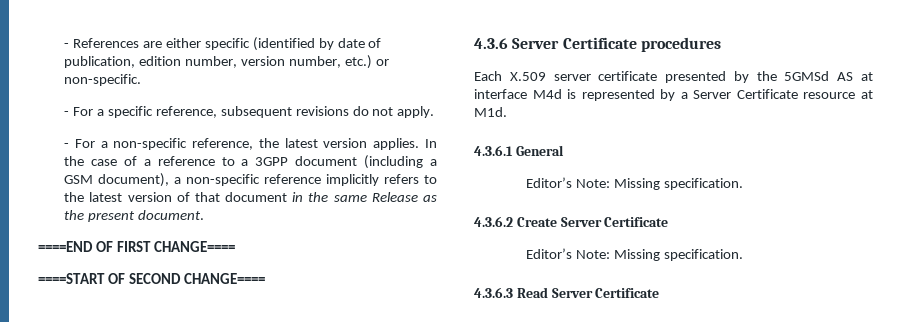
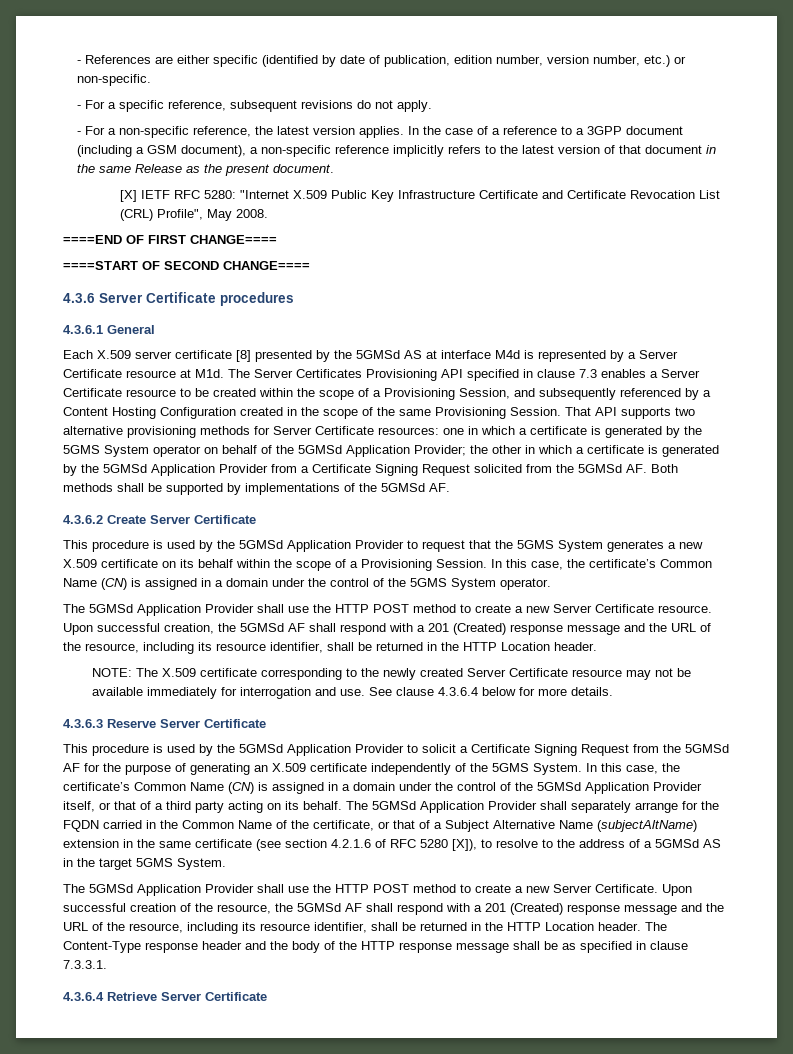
(204, 215) none -> [120,190,721,202] [120,209,269,221] // [X] IETF RFC 5280: "Internet X.509 Public Key Infrastructure Certificate and Certificate Revocation List (CRL) Profile", May 2008.
(721, 44) none -> [63,325,155,334] // 4.3.6.1 General
(658, 76) none -> [236,350,251,362] [8]
[474,145,564,156] [526,177,744,190] [474,216,669,227] [526,248,744,261] // 4.3.6.1 General // Editor’s Note: Missing specification. // 4.3.6.2 Create Server Certificate // Editor’s Note: Missing specification. -> [228,369,700,381] [63,388,711,400] [63,407,695,419] [63,426,702,438] [63,445,719,457] [63,464,678,476] [63,483,450,495] [63,515,256,524] [63,540,703,552] [63,559,712,571] [63,578,551,590] [63,604,712,616] [63,623,711,635] [63,642,597,654] [91,668,691,680] [91,687,613,699] The Server Certificates Provisioning API specified in clause 7.3 enables a Server Certificate resource to be created within the scope of a Provisioning Session, and subsequently referenced by a Content Hosting Configuration created in the scope of the same Provisioning Session. That API supports two alternative provisioning methods for Server Certificate resources: one in which a certificate is generated by the 5GMS System operator on behalf of the 5GMSd Application Provider; the other in which a certificate is generated by the 5GMSd Application Provider from a Certificate Signing Request solicited from the 5GMSd AF. Both methods shall be supported by implementations of the 5GMSd AF. // 4.3.6.2 Create Server Certificate // This procedure is used by the 5GMSd Application Provider to request that the 5GMS System generates a new X.509 certificate on its behalf within the scope of a Provisioning Session. In this case, the certificate’s Common Name (CN) is assigned in a domain under the control of the 5GMS System operator. // The 5GMSd Application Provider shall use the HTTP POST method to create a new Server Certificate resource. Upon successful creation, the 5GMSd AF shall respond with a 201 (Created) response message and the URL of the resource, including its resource identifier, shall be returned in the HTTP Location header. // NOTE: The X.509 certificate corresponding to the newly created Server Certificate resource may not be available immediately for interrogation and use. See clause 4.3.6.4 below for more details.
[516,287,660,298] Read Server Certificate -> [107,719,266,728] [63,744,729,756] [63,763,680,775] [63,782,702,794] [63,801,719,813] [63,820,697,832] [63,839,721,851] [63,858,226,870] [63,884,692,896] [63,903,724,915] [63,922,667,934] [63,941,688,953] [63,960,107,969] [63,992,267,1001] Reserve Server Certificate // This procedure is used by the 5GMSd Application Provider to solicit a Certificate Signing Request from the 5GMSd AF for the purpose of generating an X.509 certificate independently of the 5GMS System. In this case, the certificate’s Common Name (CN) is assigned in a domain under the control of the 5GMSd Application Provider itself, or that of a third party acting on its behalf. The 5GMSd Application Provider shall separately arrange for the FQDN carried in the Common Name of the certificate, or that of a Subject Alternative Name (subjectAltName) extension in the same certificate (see section 4.2.1.6 of RFC 5280 [X]), to resolve to the address of a 5GMSd AS in the target 5GMS System. // The 5GMSd Application Provider shall use the HTTP POST method to create a new Server Certificate. Upon successful creation of the resource, the 5GMSd AF shall respond with a 201 (Created) response message and the URL of the resource, including its resource identifier, shall be returned in the HTTP Location header. The Content-Type response header and the body of the HTTP response message shall be as specified in clause 7.3.3.1. // 4.3.6.4 Retrieve Server Certificate

